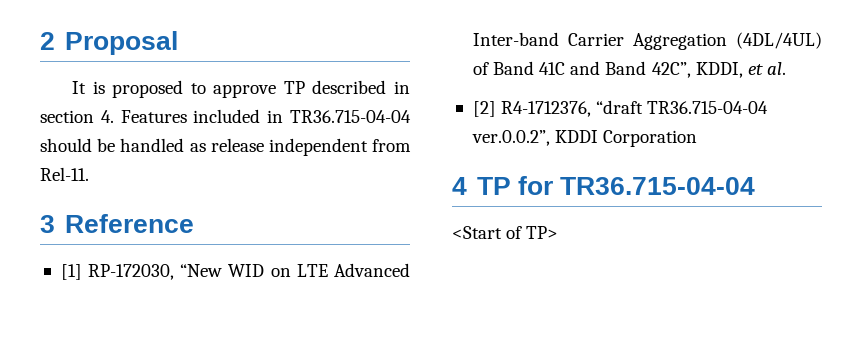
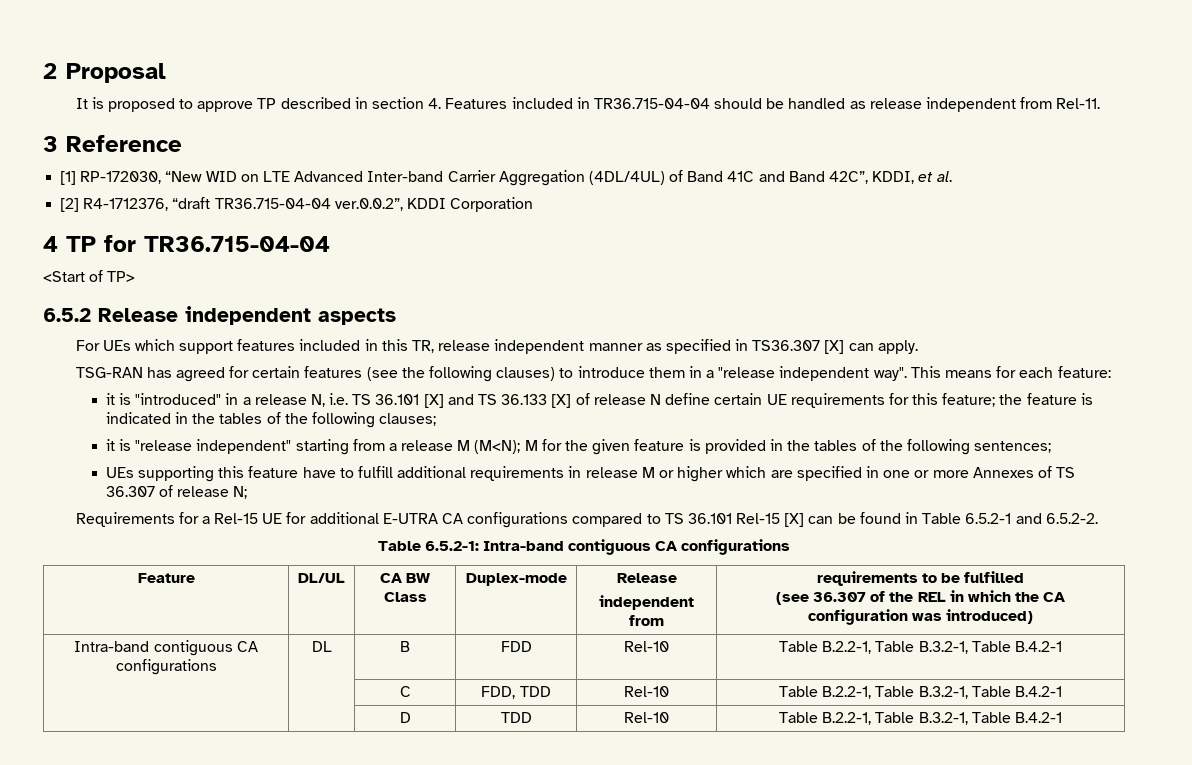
(559, 232) none -> [43,306,396,325] [75,339,918,354] [75,366,1111,382] [105,393,1093,408] [105,412,437,428] [105,439,1052,455] [105,466,1076,482] [105,485,248,499] [75,512,1098,528] [377,539,791,555] [137,573,195,583] [298,573,345,583] [379,573,431,583] [383,592,427,602] [465,573,567,586] [616,573,677,583] [599,595,694,610] [629,615,664,626] [816,571,1025,586] [775,590,1066,605] [807,609,1034,625] [74,640,258,656] [115,659,217,675] [311,641,332,652] [400,641,410,652] [500,641,532,652] [624,641,669,652] [779,641,1062,654] [399,686,411,697] [481,686,551,699] [624,686,669,697] [779,686,1062,699] [399,712,411,723] [500,712,532,723] [624,712,669,723] [779,712,1062,725] // 6.5.2 Release independent aspects // For UEs which support features included in this TR, release independent manner as specified in TS36.307 [X] can apply. // TSG-RAN has agreed for certain features (see the following clauses) to introduce them in a "release independent way". This means for each feature: // it is "introduced" in a release N, i.e. TS 36.101 [X] and TS 36.133 [X] of release N define certain UE requirements for this feature; the feature is indicated in the tables of the following clauses; // it is "release independent" starting from a release M (M<N); M for the given feature is provided in the tables of the following sentences; // UEs supporting this feature have to fulfill additional requirements in release M or higher which are specified in one or more Annexes of TS 36.307 of release N; // Requirements for a Rel-15 UE for additional E-UTRA CA configurations compared to TS 36.101 Rel-15 [X] can be found in Table 6.5.2-1 and 6.5.2-2. // Table 6.5.2-1: Intra-band contiguous CA configurations // Feature | DL/UL | CA BW Class | Duplex-mode | Release // independent from | requirements to be fulfilled // (see 36.307 of the REL in which the CA configuration was introduced) // Intra-band contiguous CA configurations | DL | B | FDD | Rel-10 | Table B.2.2-1, Table B.3.2-1, Table B.4.2-1 // | | C | FDD, TDD | Rel-10 | Table B.2.2-1, Table B.3.2-1, Table B.4.2-1 // | | D | TDD | Rel-10 | Table B.2.2-1, Table B.3.2-1, Table B.4.2-1

